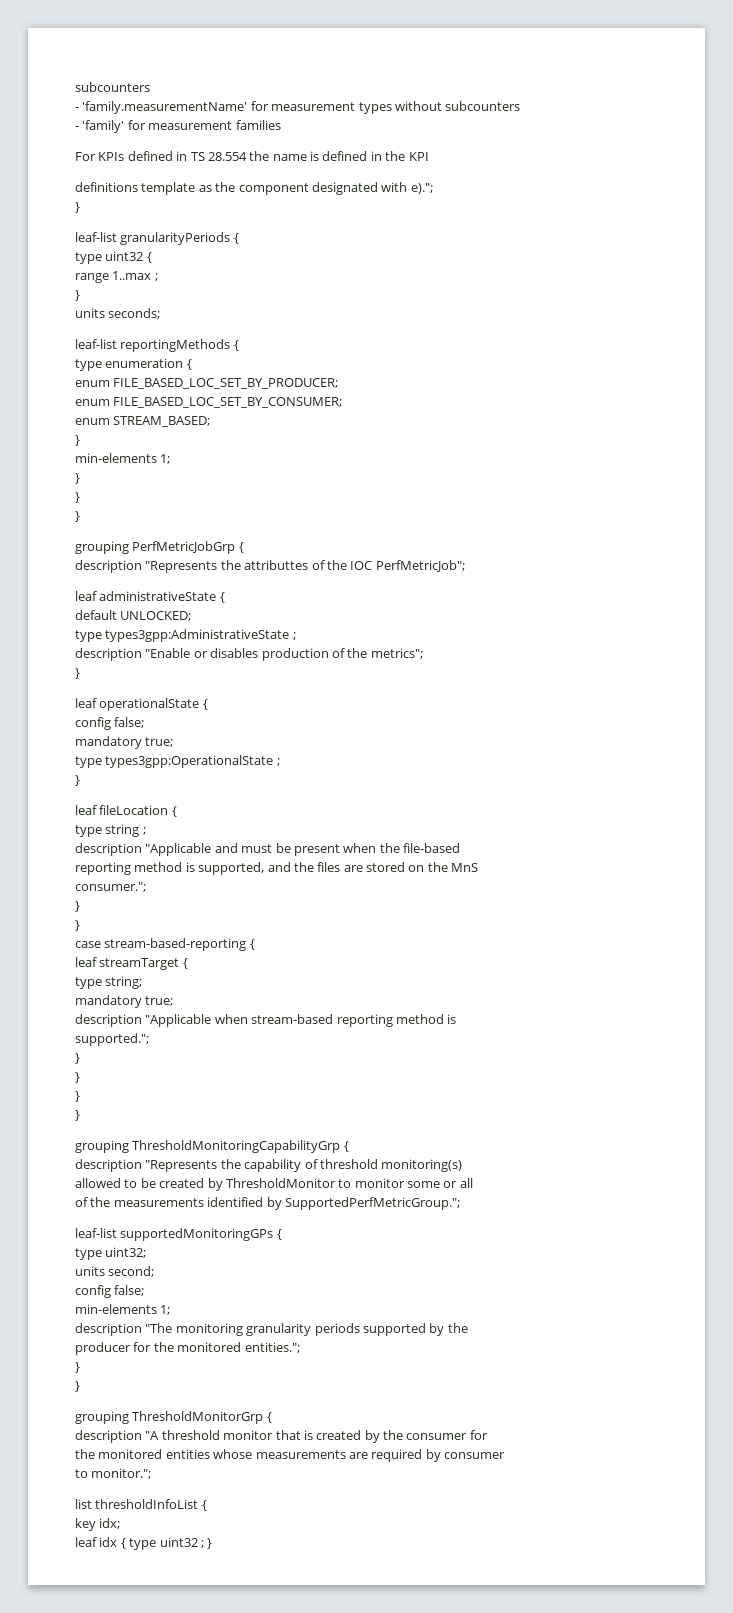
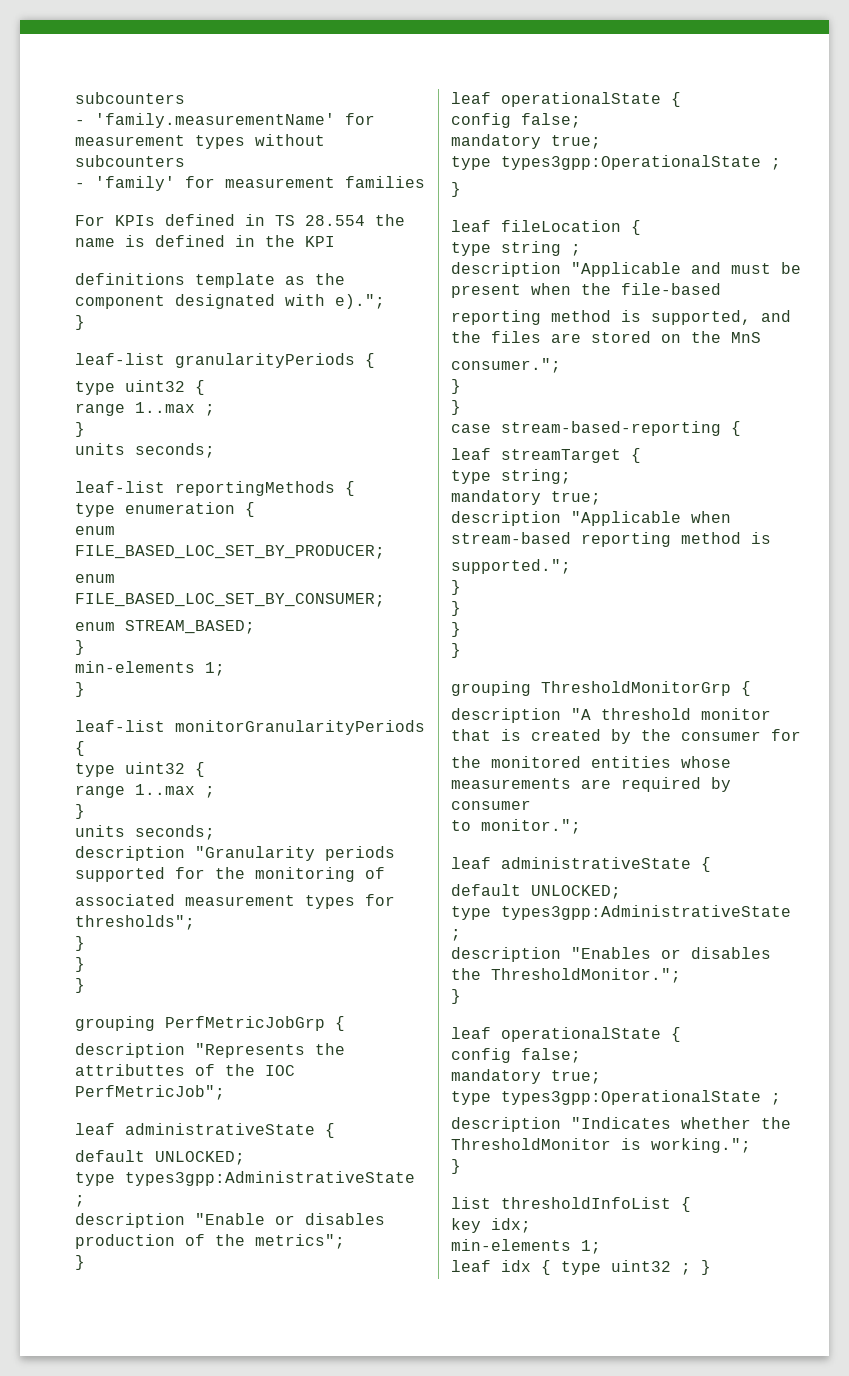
(80, 478) none -> [75,720,425,735] [75,741,85,756] [75,762,205,777] [75,784,215,798] [75,804,85,819] [75,825,215,840] [75,846,395,861] [75,867,385,882] [75,894,395,909] [75,915,195,930] [75,936,85,951] // leaf-list monitorGranularityPeriods { // type uint32 { // range 1..max ; // } // units seconds; // description "Granularity periods supported for the monitoring of // associated measurement types for thresholds"; // }
[75,1140,349,1153] [75,1159,463,1172] [75,1178,473,1191] [75,1197,460,1210] [75,1228,282,1241] [75,1247,147,1260] [75,1266,155,1277] [75,1285,145,1298] [75,1304,171,1315] [75,1323,468,1336] [75,1342,300,1355] [75,1362,80,1373] [75,1381,80,1392] // grouping ThresholdMonitoringCapabilityGrp { // description "Represents the capability of threshold monitoring(s) // allowed to be created by ThresholdMonitor to monitor some or all // of the measurements identified by SupportedPerfMetricGroup."; // leaf-list supportedMonitoringGPs { // type uint32; // units second; // config false; // min-elements 1; // description "The monitoring granularity periods supported by the // producer for the monitored entities."; // } // } -> (461, 650) none
(152, 1473) none -> [451,857,711,872] [451,884,621,899] [451,905,791,920] [451,929,461,941] [451,947,771,962] [451,968,681,983] [451,989,461,1004] [451,1027,681,1042] [451,1048,581,1063] [451,1069,601,1084] [451,1090,781,1105] [451,1117,791,1132] [451,1138,751,1153] [451,1159,461,1174] // leaf administrativeState { // default UNLOCKED; // type types3gpp:AdministrativeState ; // description "Enables or disables the ThresholdMonitor."; // } // leaf operationalState { // config false; // mandatory true; // type types3gpp:OperationalState ; // description "Indicates whether the ThresholdMonitor is working."; // }
(121, 1523) none -> [451,1239,601,1254] // min-elements 1;

